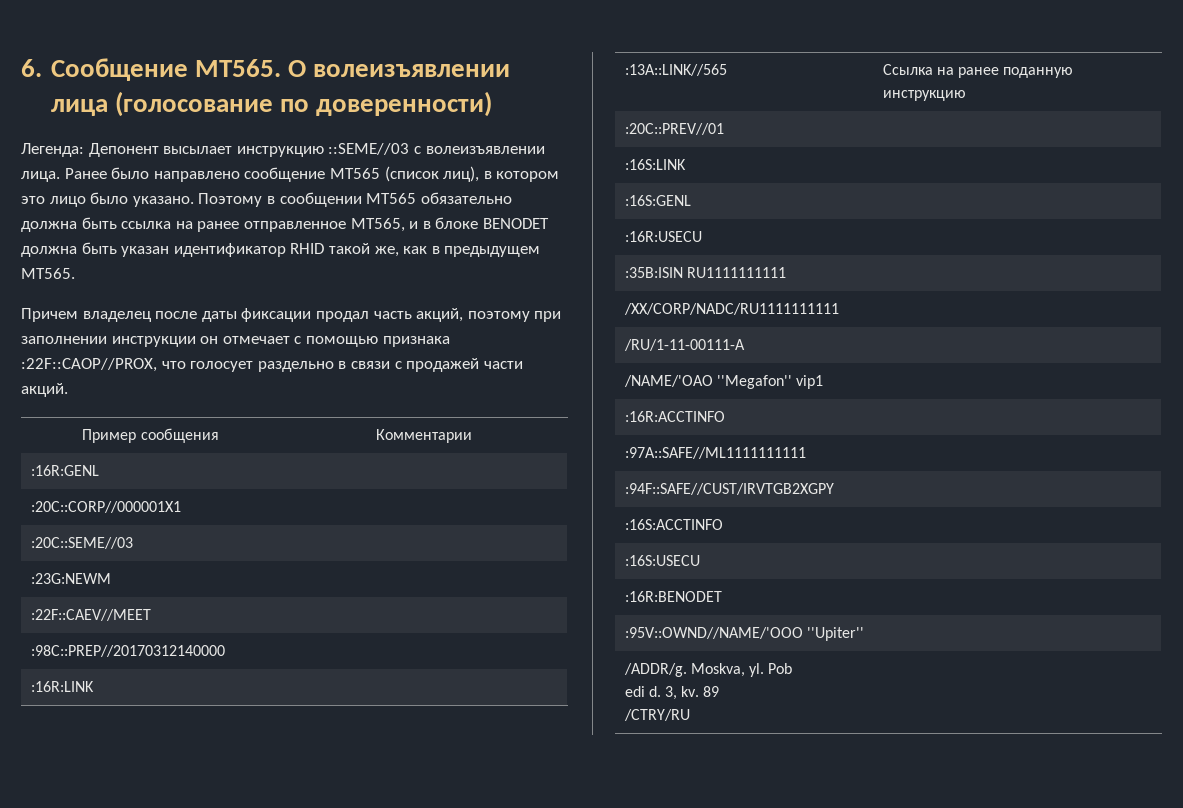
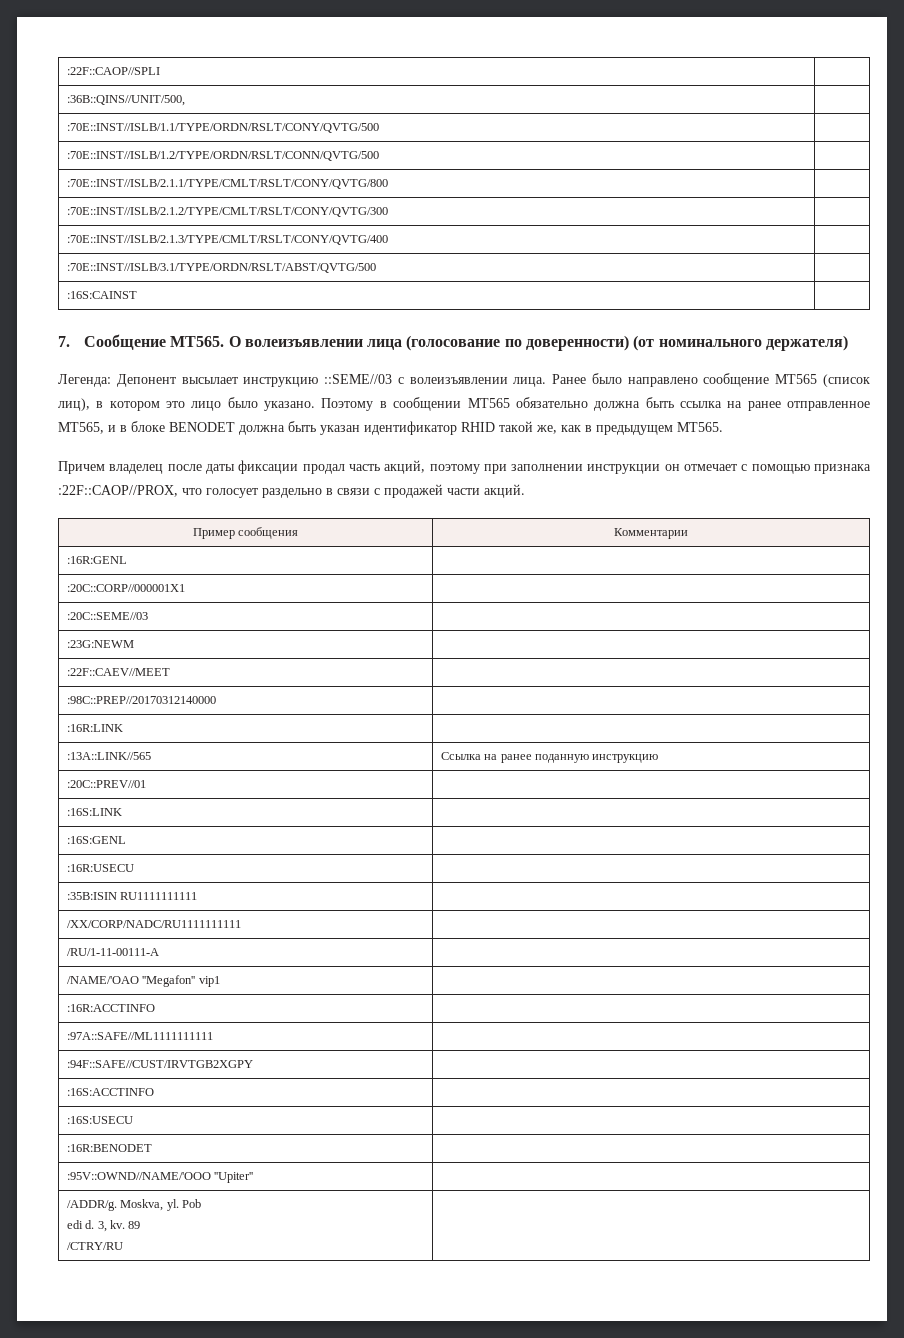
[21,59,42,77] 6. -> [66,67,160,75] [66,95,185,106] [66,123,379,133] [66,151,379,161] [66,179,388,189] [66,207,388,217] [66,235,388,245] [66,263,376,273] [66,291,137,299] [58,336,70,347] :22F::CAOP//SPLI | // :36B::QINS//UNIT/500, | // :70E::INST//ISLB/1.1/TYPE/ORDN/RSLT/CONY/QVTG/500 | // :70E::INST//ISLB/1.2/TYPE/ORDN/RSLT/CONN/QVTG/500 | // :70E::INST//ISLB/2.1.1/TYPE/CMLT/RSLT/CONY/QVTG/800 | // :70E::INST//ISLB/2.1.2/TYPE/CMLT/RSLT/CONY/QVTG/300 | // :70E::INST//ISLB/2.1.3/TYPE/CMLT/RSLT/CONY/QVTG/400 | // :70E::INST//ISLB/3.1/TYPE/ORDN/RSLT/ABST/QVTG/500 | // :16S:CAINST | // 7.
(492, 104) none -> [633,335,849,351] (от номинального держателя)

